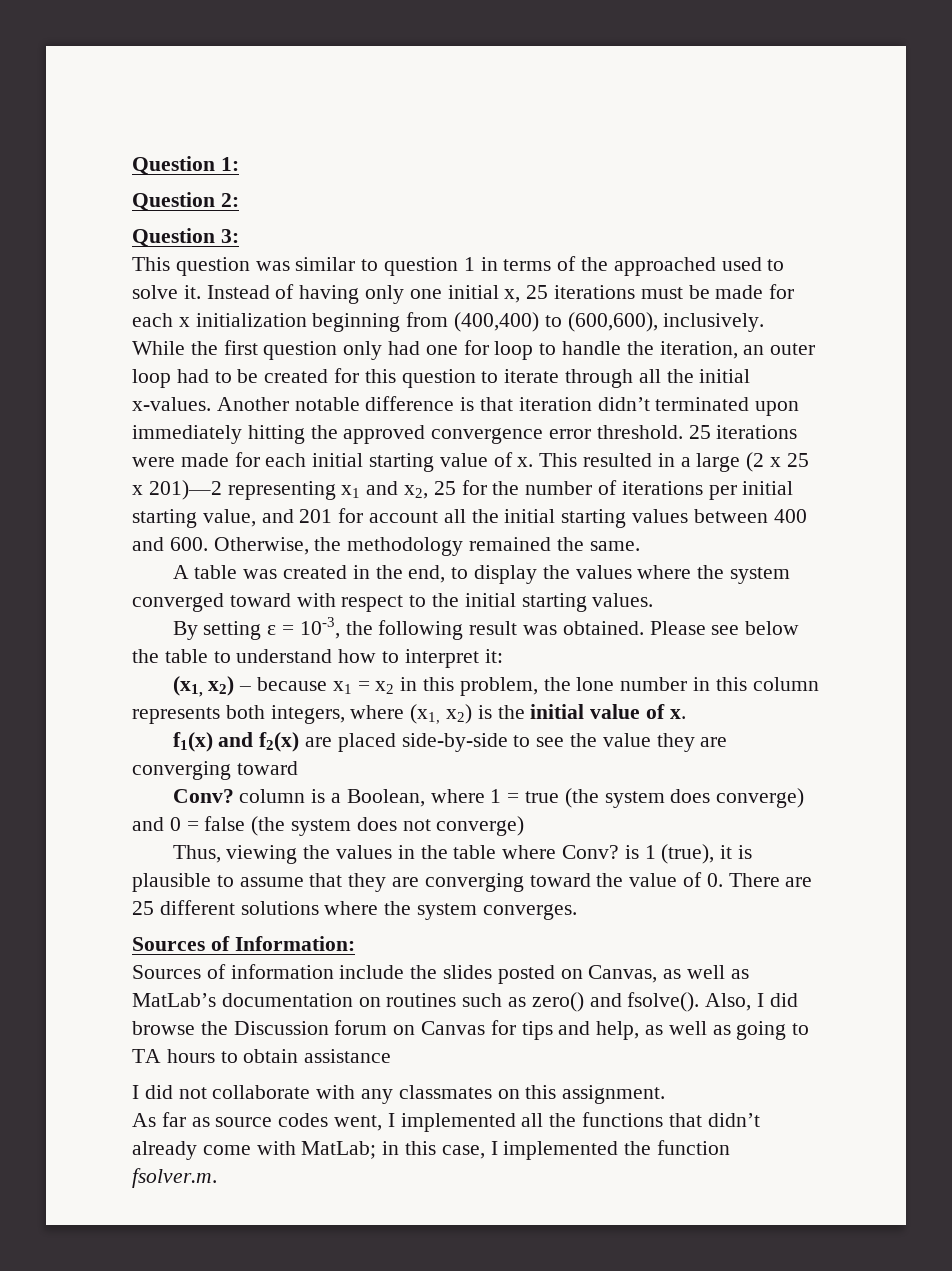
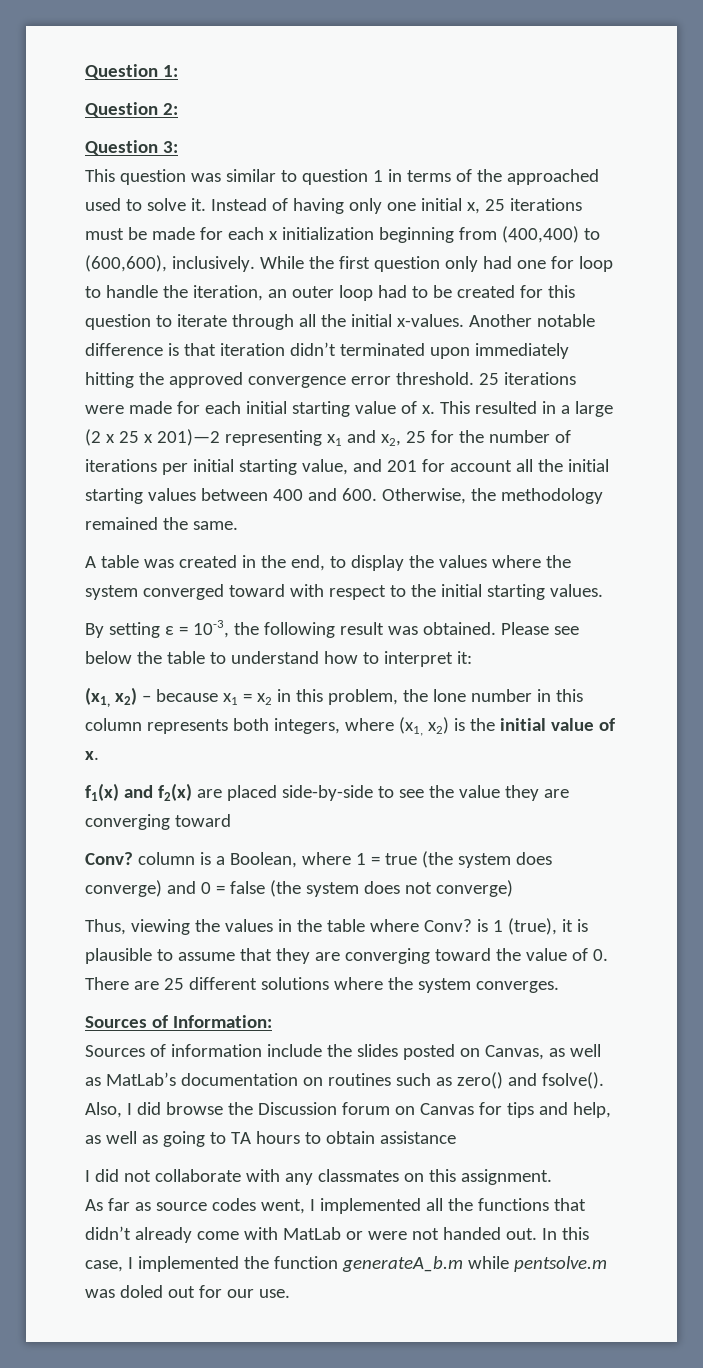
[301,1141,400,1159] MatLab; in -> [282,1227,557,1240] MatLab or were not handed out. In
[132,1168,217,1188] fsolver.m. -> [341,1256,607,1272] [85,1285,290,1298] generateA_b.m while pentsolve.m was doled out for our use.

